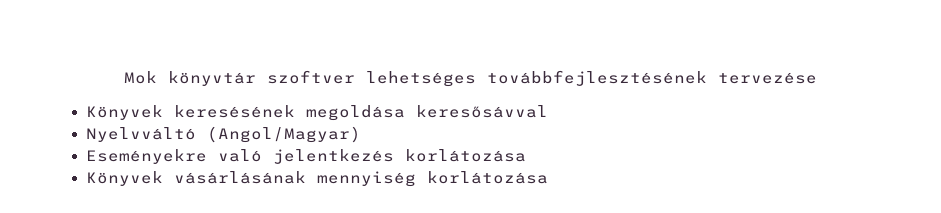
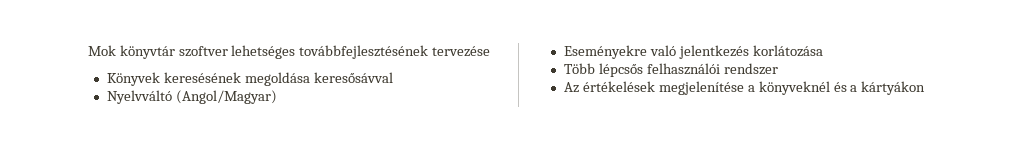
[85,171,548,187] Könyvek vásárlásának mennyiség korlátozása -> [563,63,778,77] [563,81,926,95] Több lépcsős felhasználói rendszer // Az értékelések megjelenítése a könyveknél és a kártyákon

